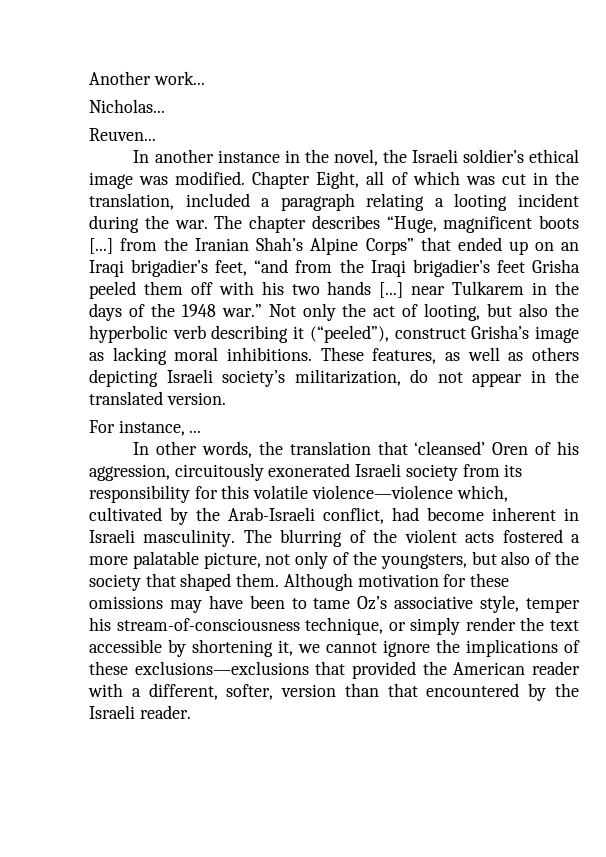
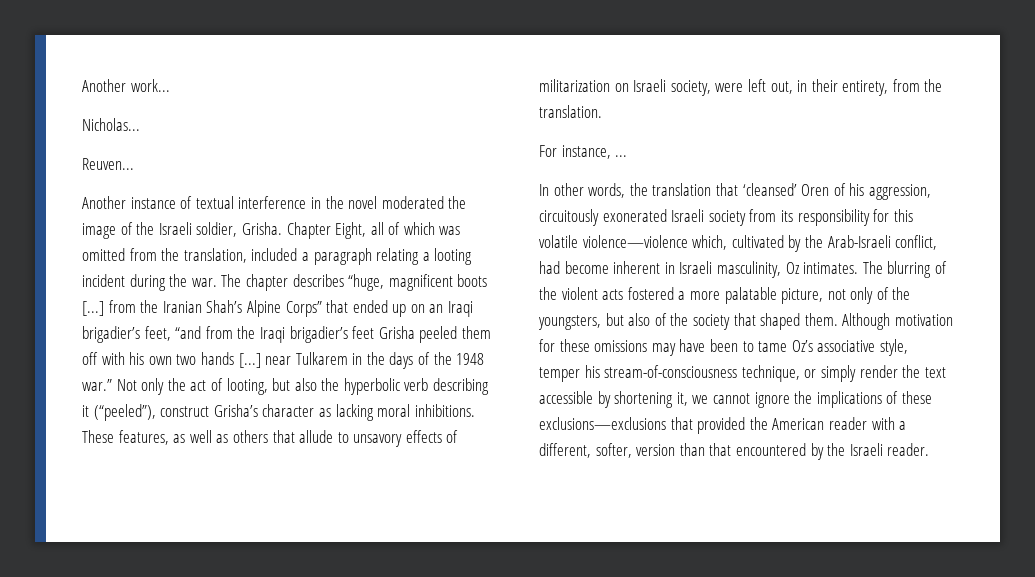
[133,149,579,166] [89,171,246,189] In another instance in the novel, the Israeli soldier’s ethical image was modified. -> [82,196,467,209] [82,222,282,239] Another instance of textual interference in the novel moderated the image of the Israeli soldier, Grisha.
[501,172,548,185] cut in -> [82,248,157,261] omitted from
[386,216,437,233] “Huge, -> [348,274,385,291] “huge,
(284, 288) none -> [148,356,172,365] own
[535,326,579,343] image -> [262,404,315,417] character
[89,369,579,387] [89,391,226,405] depicting Israeli society’s militarization, do not appear in the translated version. -> [272,430,459,447] [539,79,943,96] [539,105,602,118] that allude to unsavory effects of militarization on Israeli society, were left out, in their entirety, from the translation.
[143,529,236,547] masculinity. -> [716,261,859,278] masculinity, Oz intimates.

